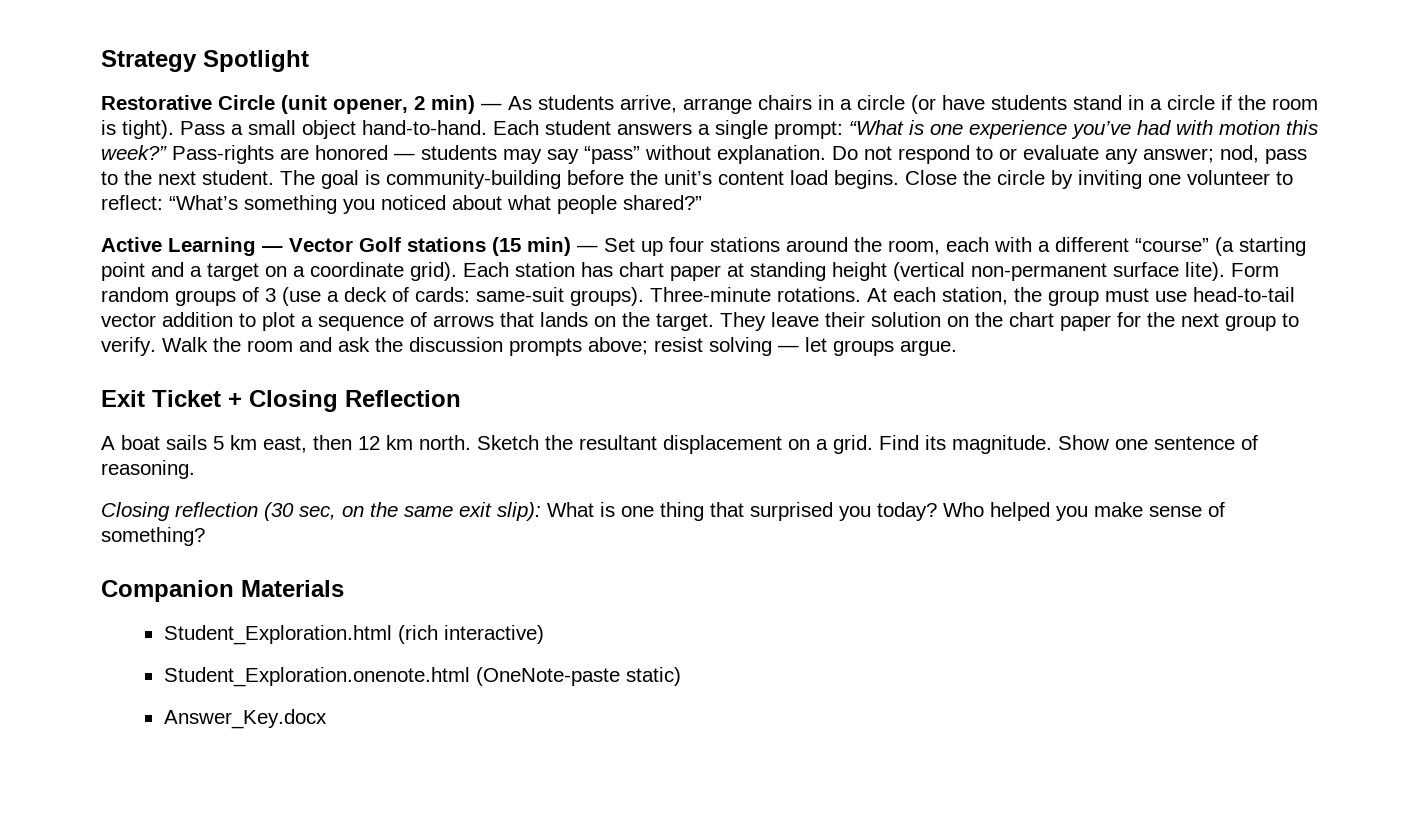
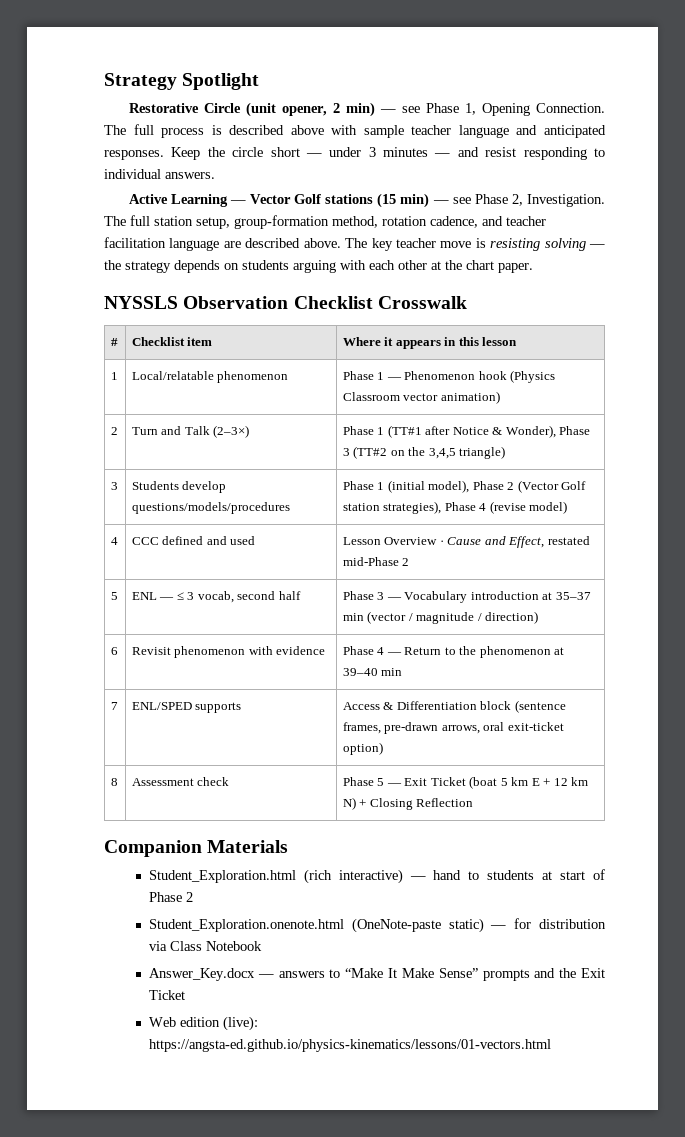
[508,95,1318,114] [101,120,1318,139] [101,145,1307,164] [101,170,1293,189] [101,195,702,214] As students arrive, arrange chairs in a circle (or have students stand in a circle if the room is tight). Pass a small object hand-to-hand. Each student answers a single prompt: “What is one experience you’ve had with motion this week?” Pass-rights are honored — students may say “pass” without explanation. Do not respond to or evaluate any answer; nod, pass to the next student. The goal is community-building before the unit’s content load begins. Close the circle by inviting one volunteer to reflect: “What’s something you noticed about what people shared?” -> [401,103,605,116] [104,124,606,138] [104,147,605,160] [104,169,215,179] see Phase 1, Opening Connection. The full process is described above with sample teacher language and anticipated responses. Keep the circle short — under 3 minutes — and resist responding to individual answers.
[604,237,1306,256] [101,262,1279,281] [101,287,1295,306] [101,312,1299,331] [101,337,957,356] [101,390,461,412] [101,435,1258,454] [101,460,195,479] [101,502,1225,521] [101,527,205,546] Set up four stations around the room, each with a different “course” (a starting point and a target on a coordinate grid). Each station has chart paper at standing height (vertical non-permanent surface lite). Form random groups of 3 (use a deck of cards: same-suit groups). Three-minute rotations. At each station, the group must use head-to-tail vector addition to plot a sequence of arrows that lands on the target. They leave their solution on the chart paper for the next group to verify. Walk the room and ask the discussion prompts above; resist solving — let groups argue. // Exit Ticket + Closing Reflection // A boat sails 5 km east, then 12 km north. Sketch the resultant displacement on a grid. Find its magnitude. Show one sentence of reasoning. // Closing reflection (30 sec, on the same exit slip): What is one thing that surprised you today? Who helped you make sense of something? -> [452,194,605,207] [104,215,546,229] [104,237,606,251] [104,260,533,273] [104,296,467,309] [110,338,118,346] [131,337,213,346] [342,337,518,349] [110,372,118,380] [131,371,289,383] [342,370,556,383] [342,391,500,404] [110,427,118,435] [131,425,250,438] [342,425,591,438] [342,446,506,459] [110,482,118,490] [131,481,227,493] [131,502,290,514] [342,480,587,493] [342,501,568,514] [110,537,118,545] [131,536,256,545] [342,536,590,548] [342,557,410,566] [110,592,118,600] [131,591,301,603] [342,591,591,603] [342,611,539,624] [110,647,118,655] [131,646,326,658] [342,646,565,658] [342,668,403,676] [110,702,118,710] [131,702,242,713] [342,700,566,713] [342,722,564,734] [342,742,383,755] [110,778,118,786] [131,777,230,786] [342,776,589,789] [342,797,474,810] see Phase 2, Investigation. The full station setup, group-formation method, rotation cadence, and teacher facilitation language are described above. The key teacher move is resisting solving — the strategy depends on students arguing with each other at the chart paper. // NYSSLS Observation Checklist Crosswalk // # | Checklist item | Where it appears in this lesson // 1 | Local/relatable phenomenon | Phase 1 — Phenomenon hook (Physics Classroom vector animation) // 2 | Turn and Talk (2–3×) | Phase 1 (TT#1 after Notice & Wonder), Phase 3 (TT#2 on the 3,4,5 triangle) // 3 | Students develop questions/models/procedures | Phase 1 (initial model), Phase 2 (Vector Golf station strategies), Phase 4 (revise model) // 4 | CCC defined and used | Lesson Overview · Cause and Effect, restated mid-Phase 2 // 5 | ENL — ≤ 3 vocab, second half | Phase 3 — Vocabulary introduction at 35–37 min (vector / magnitude / direction) // 6 | Revisit phenomenon with evidence | Phase 4 — Return to the phenomenon at 39–40 min // 7 | ENL/SPED supports | Access & Differentiation block (sentence frames, pre-drawn arrows, oral exit-ticket option) // 8 | Assessment check | Phase 5 — Exit Ticket (boat 5 km E + 12 km N) + Closing Reflection
[163,667,681,687] [163,709,327,729] // Student_Exploration.onenote.html (OneNote-paste static) // Answer_Key.docx -> [409,869,605,880] [148,892,193,902] [148,918,606,933] [148,941,262,951] [148,968,605,981] [148,990,185,1000] [148,1016,258,1031] [148,1039,551,1052] — hand to students at start of Phase 2 // Student_Exploration.onenote.html (OneNote-paste static) — for distribution via Class Notebook // Answer_Key.docx — answers to “Make It Make Sense” prompts and the Exit Ticket // Web edition (live): https://angsta-ed.github.io/physics-kinematics/lessons/01-vectors.html

